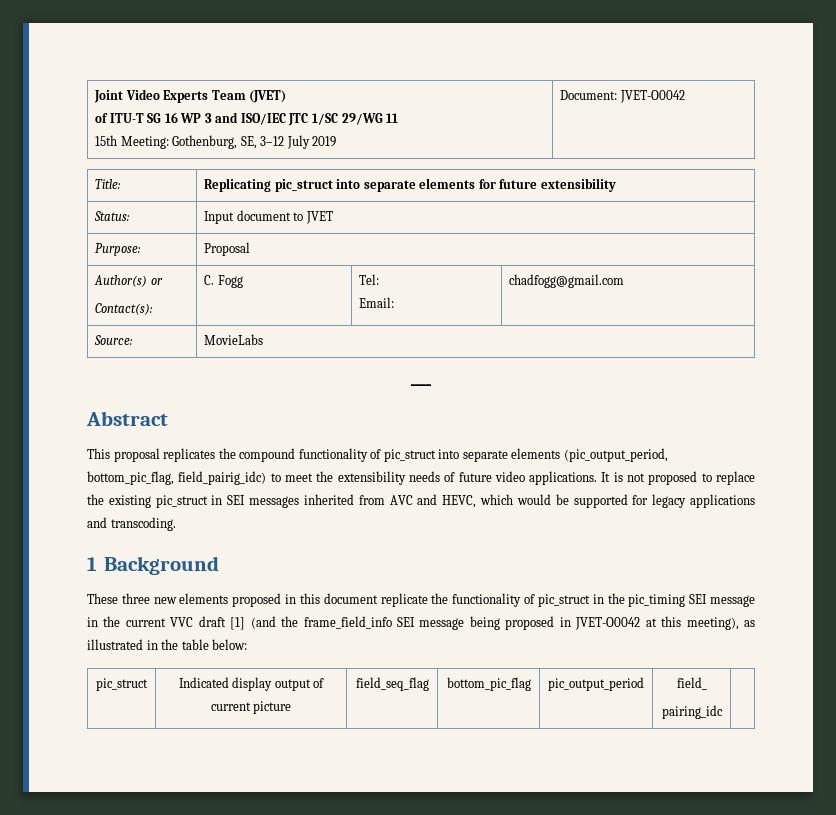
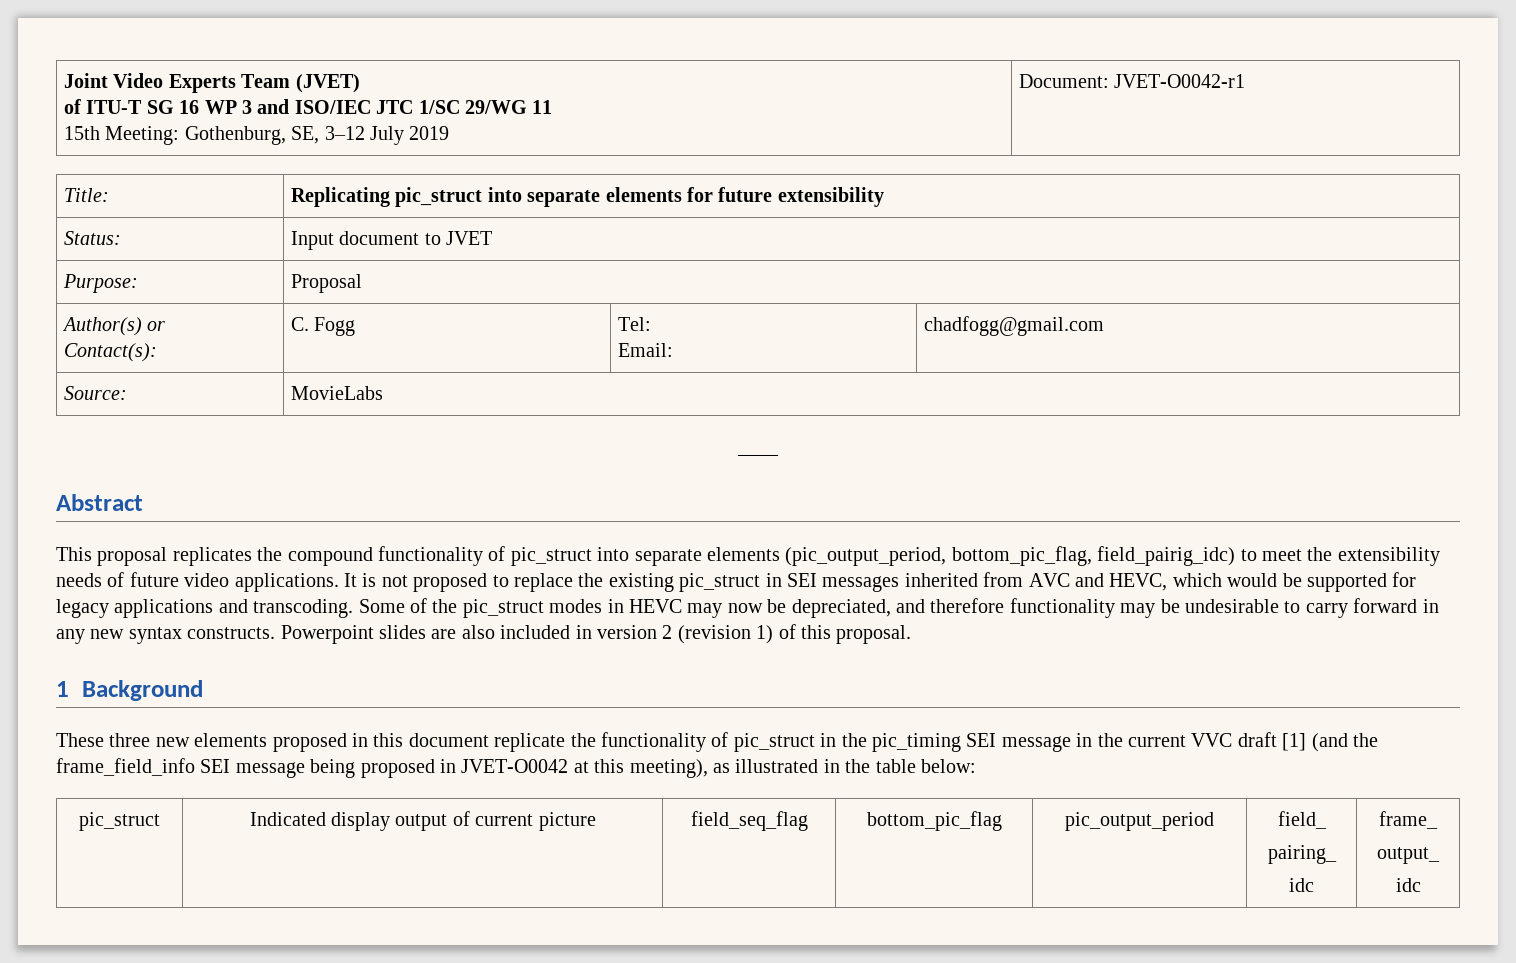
[619,90,685,103] JVET-O0042 -> [1114,74,1246,88] JVET-O0042-r1
(176, 524) none -> [358,598,1439,618] [56,624,912,644] Some of the pic_struct modes in HEVC may now be depreciated, and therefore functionality may be undesirable to carry forward in any new syntax constructs. Powerpoint slides are also included in version 2 (revision 1) of this proposal.
[661,705,723,719] pairing_idc | -> [1267,845,1337,864] [1289,878,1314,892] [1379,811,1438,829] [1377,847,1440,864] [1395,878,1421,892] pairing_ // idc | frame_ // output_ // idc

